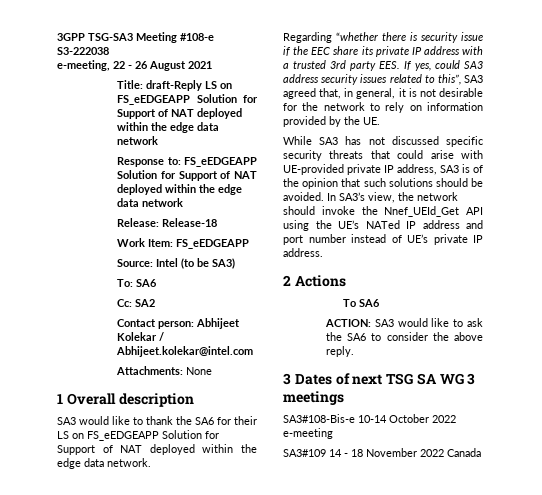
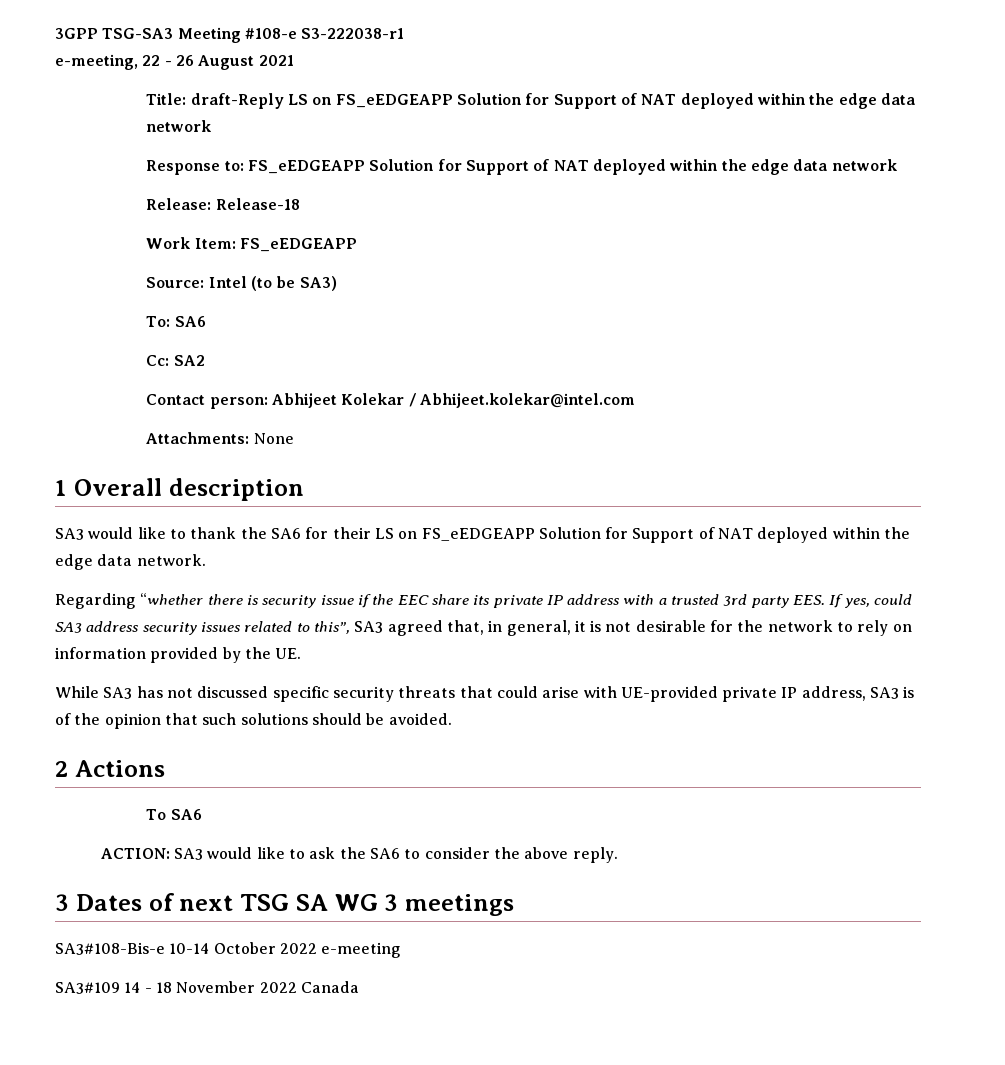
[57,47,109,55] S3-222038 -> [301,28,405,39] S3-222038-r1
[327,192,458,203] [283,206,483,217] [283,220,483,231] [283,234,483,245] [283,248,323,257] In SA3’s view, the network should invoke the Nnef_UEId_Get API using the UE’s NATed IP address and port number instead of UE’s private IP address. -> (452, 719) none

